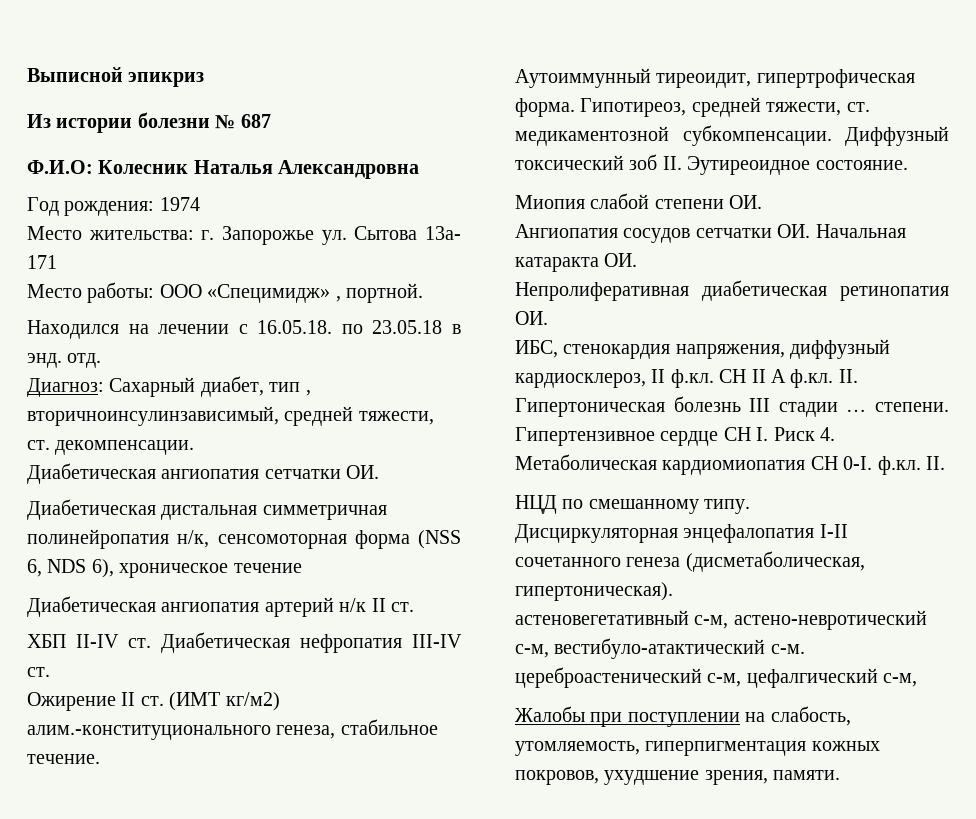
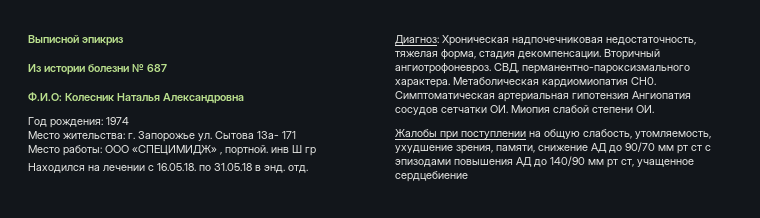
[207,284,331,303] «Специмидж» -> [132,145,217,155] «СПЕЦИМИДЖ»
(423, 293) none -> [271,145,316,156] инв Ш гр
[372,320,443,334] 23.05.18 -> [214,163,252,171] 31.05.18
[109,376,311,397] [27,406,434,426] [27,440,195,455] [27,463,380,484] [27,499,387,520] [27,529,461,549] [27,559,302,578] [27,596,414,617] [27,632,462,653] [27,667,50,677] [27,692,280,711] [27,719,438,740] [27,754,100,764] [515,68,915,88] [515,97,870,117] [515,125,949,146] [515,154,908,175] [515,193,763,209] [515,224,906,243] [515,253,638,272] [515,280,949,301] [515,311,548,325] [515,339,891,359] [515,369,858,388] [515,396,949,417] [515,427,835,446] [515,454,945,475] [515,495,751,514] [515,524,848,543] [515,551,865,572] [515,582,673,601] [515,610,927,630] [515,638,805,659] [515,667,918,688] Сахарный диабет, тип , вторичноинсулинзависимый, средней тяжести, ст. декомпенсации. // Диабетическая ангиопатия сетчатки ОИ. // Диабетическая дистальная симметричная полинейропатия н/к, сенсомоторная форма (NSS 6, NDS 6), хроническое течение // Диабетическая ангиопатия артерий н/к II ст. // ХБП II-IV ст. Диабетическая нефропатия III-IV ст. // Ожирение II ст. (ИМТ кг/м2) алим.-конституционального генеза, стабильное течение. // Аутоиммунный тиреоидит, гипертрофическая форма. Гипотиреоз, средней тяжести, ст. медикаментозной субкомпенсации. Диффузный токсический зоб II. Эутиреоидное состояние. // Миопия слабой степени ОИ. // Ангиопатия сосудов сетчатки ОИ. Начальная катаракта ОИ. // Непролиферативная диабетическая ретинопатия ОИ. // ИБС, стенокардия напряжения, диффузный кардиосклероз, II ф.кл. СН II А ф.кл. II. Гипертоническая болезнь III стадии … степени. Гипертензивное сердце СН I. Риск 4. Метаболическая кардиомиопатия СН 0-I. ф.кл. II. // НЦД по смешанному типу. // Дисциркуляторная энцефалопатия I-II сочетанного генеза (дисметаболическая, гипертоническая). // астеновегетативный с-м, астено-невротический с-м, вестибуло-атактический с-м. цереброастенический с-м, цефалгический с-м, -> [442,35,696,46] [395,49,660,60] [395,63,690,74] [395,77,656,88] [395,91,691,102] [395,105,654,115] Хроническая надпочечниковая недостаточность, тяжелая форма, стадия декомпенсации. Вторичный ангиотрофоневроз. СВД, перманентно-пароксизмального характера. Метаболическая кардиомиопатия СН0. Симптоматическая артериальная гипотензия Ангиопатия сосудов сетчатки ОИ. Миопия слабой степени ОИ.
(766, 717) none -> [544,129,580,139] общую
[645,741,880,756] [515,770,841,785] гиперпигментация кожных покровов, ухудшение зрения, памяти. -> [395,142,711,154] [395,156,694,168] [395,171,468,182] ухудшение зрения, памяти, снижение АД до 90/70 мм рт ст с эпизодами повышения АД до 140/90 мм рт ст, учащенное сердцебиение

